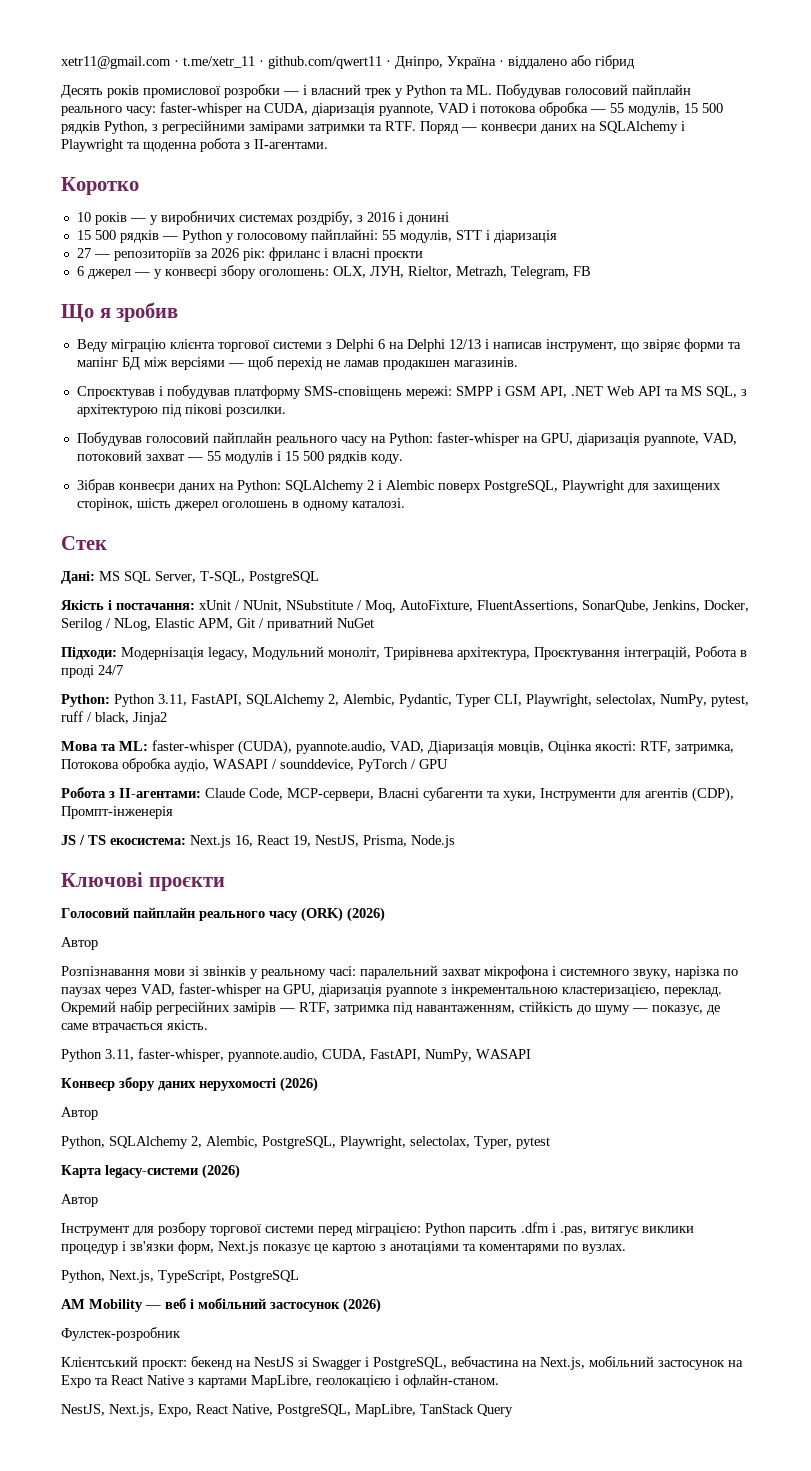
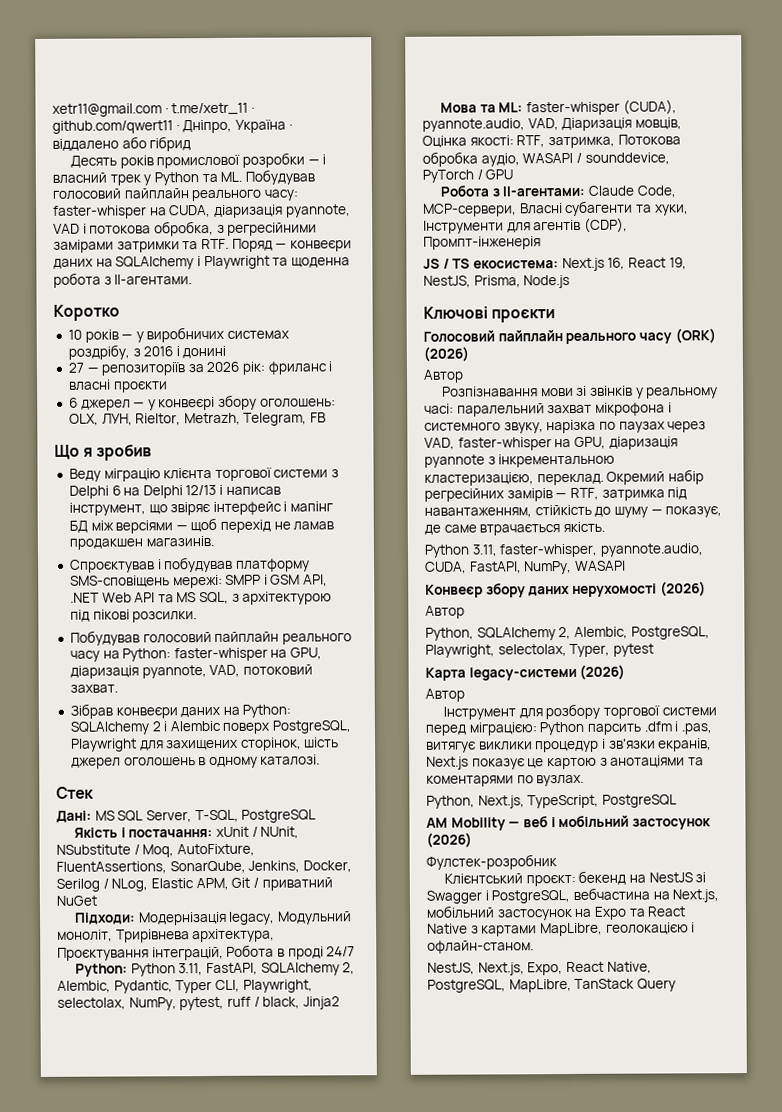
[539,102,723,116] [61,121,148,134] обробка — 55 модулів, 15 500 рядків Python, -> [153,220,214,237] обробка,
[76,229,557,243] // 15 500 рядків — Python у голосовому пайплайні: 55 модулів, STT і діаризація -> (227, 352) none
[683,338,741,352] форми та -> [212,501,288,515] інтерфейс і
[145,451,403,464] захват — 55 модулів і 15 500 рядків коду. -> [69,684,118,693] захват.
[178,1240,214,1254] форм, -> [658,738,713,752] екранів,

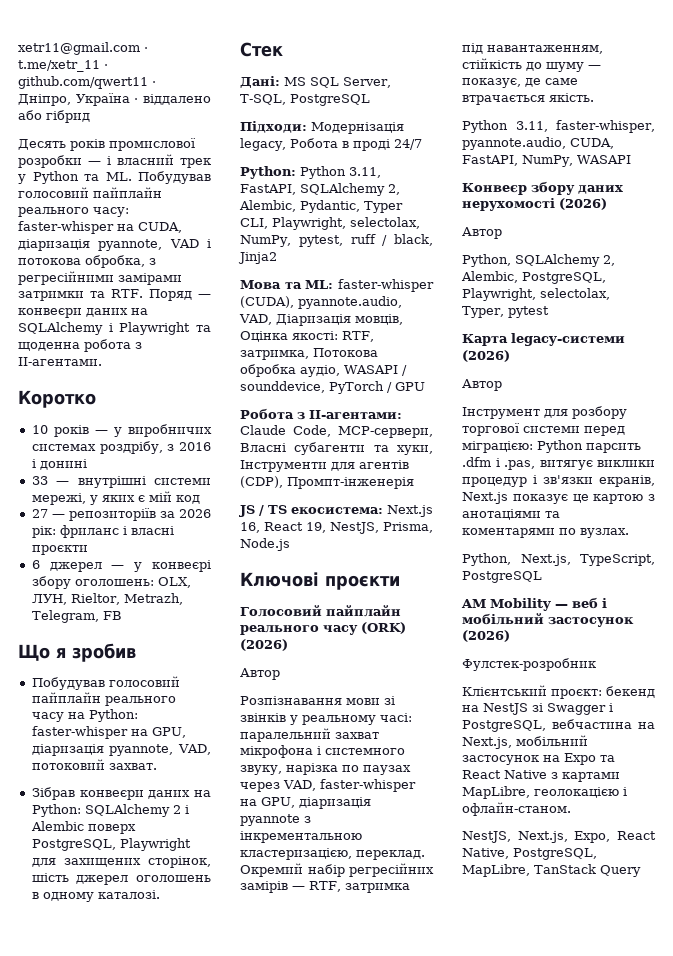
(227, 352) none -> [31,476,211,488] [31,491,200,505] // 33 — внутрішні системи мережі, у яких є мій код
[68,467,340,482] [68,484,281,499] [68,501,334,516] [68,517,335,534] [68,535,214,550] [69,556,310,573] [69,574,329,589] [69,591,333,605] [69,609,198,623] // Веду міграцію клієнта торгової системи з Delphi 6 на Delphi 12/13 і написав інструмент, що звіряє інтерфейс і мапінг БД між версіями — щоб перехід не ламав продакшен магазинів. // Спроєктував і побудував платформу SMS-сповіщень мережі: SMPP і GSM API, .NET Web API та MS SQL, з архітектурою під пікові розсилки. -> (136, 652) none
[74,826,300,839] [56,843,255,858] [56,860,352,874] [56,877,333,892] [56,895,97,906] [74,911,353,926] [57,928,276,943] [57,946,224,961] Якість і постачання: xUnit / NUnit, NSubstitute / Moq, AutoFixture, FluentAssertions, SonarQube, Jenkins, Docker, Serilog / NLog, Elastic APM, Git / приватний NuGet // Підходи: Модернізація legacy, Модульний моноліт, Трирівнева архітектура, Проєктування інтеграцій, -> [240,121,404,134] [240,138,286,151] Підходи: Модернізація legacy,

